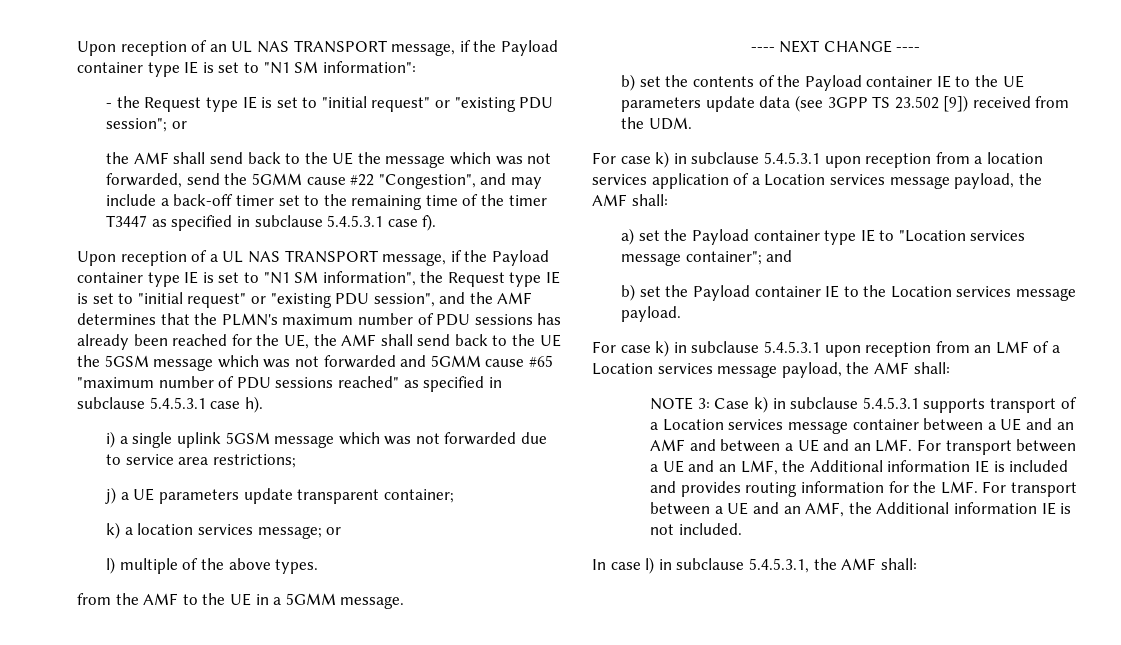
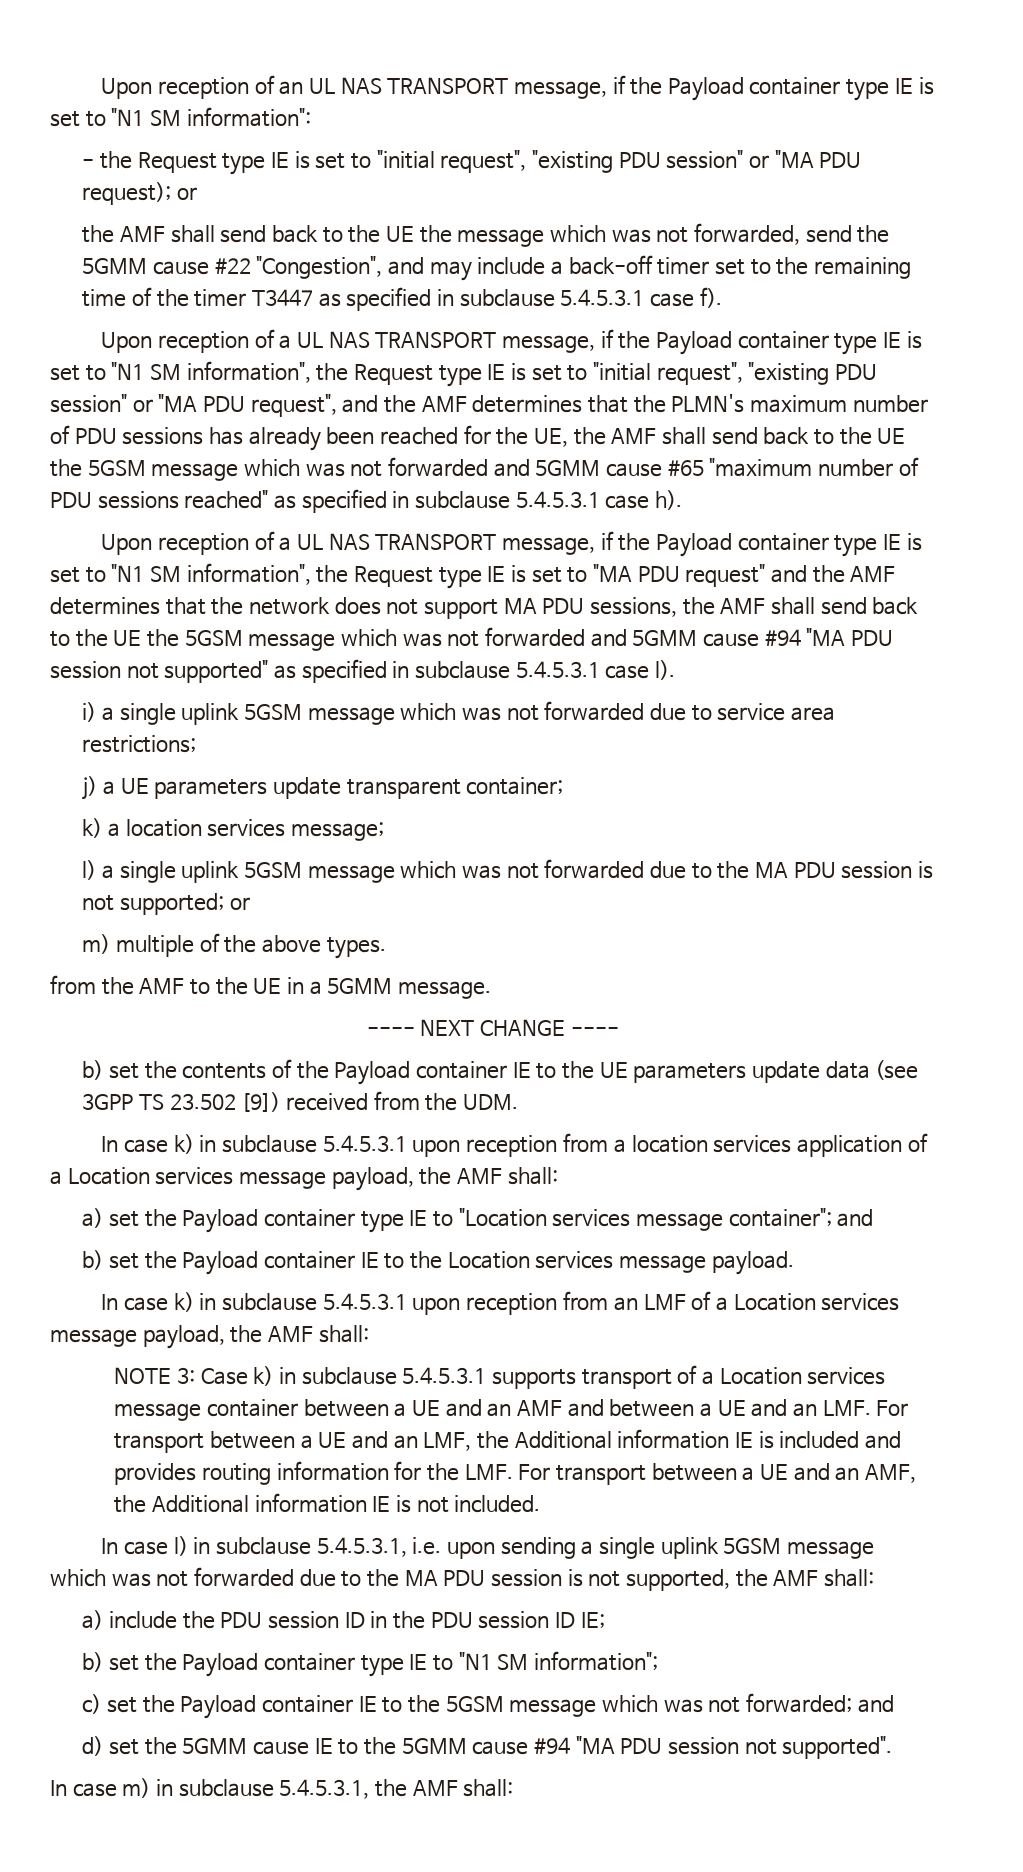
[371,97,554,112] [106,118,168,132] request" or "existing PDU session"; -> [440,150,862,173] [82,182,172,205] request", "existing PDU session" or "MA PDU request);
[187,293,435,308] request" or "existing PDU session", -> [656,362,878,385] [50,394,337,417] request", "existing PDU session" or "MA PDU request",
(263, 404) none -> [101,531,922,557] [50,563,896,589] [50,597,919,619] [50,627,893,651] [50,659,675,683] // Upon reception of a UL NAS TRANSPORT message, if the Payload container type IE is set to "N1 SM information", the Request type IE is set to "MA PDU request" and the AMF determines that the network does not support MA PDU sessions, the AMF shall send back to the UE the 5GSM message which was not forwarded and 5GMM cause #94 "MA PDU session not supported" as specified in subclause 5.4.5.3.1 case l).
[326,527,342,535] [106,557,116,574] or // l) -> [82,859,933,883] [82,893,250,915] [82,934,111,954] // l) a single uplink 5GSM message which was not forwarded due to the MA PDU session is not supported; or // m)
[592,152,616,164] For -> [101,1136,119,1152] In
[592,341,616,353] For -> [101,1294,119,1310] In
(809, 565) none -> [412,1537,874,1559] [50,1567,875,1591] [82,1610,605,1630] [82,1651,658,1677] [82,1693,894,1719] [82,1736,893,1759] [50,1778,370,1799] i.e. upon sending a single uplink 5GSM message which was not forwarded due to the MA PDU session is not supported, the AMF shall: // a) include the PDU session ID in the PDU session ID IE; // b) set the Payload container type IE to "N1 SM information"; // c) set the Payload container IE to the 5GSM message which was not forwarded; and // d) set the 5GMM cause IE to the 5GMM cause #94 "MA PDU session not supported". // In case m) in subclause 5.4.5.3.1,

